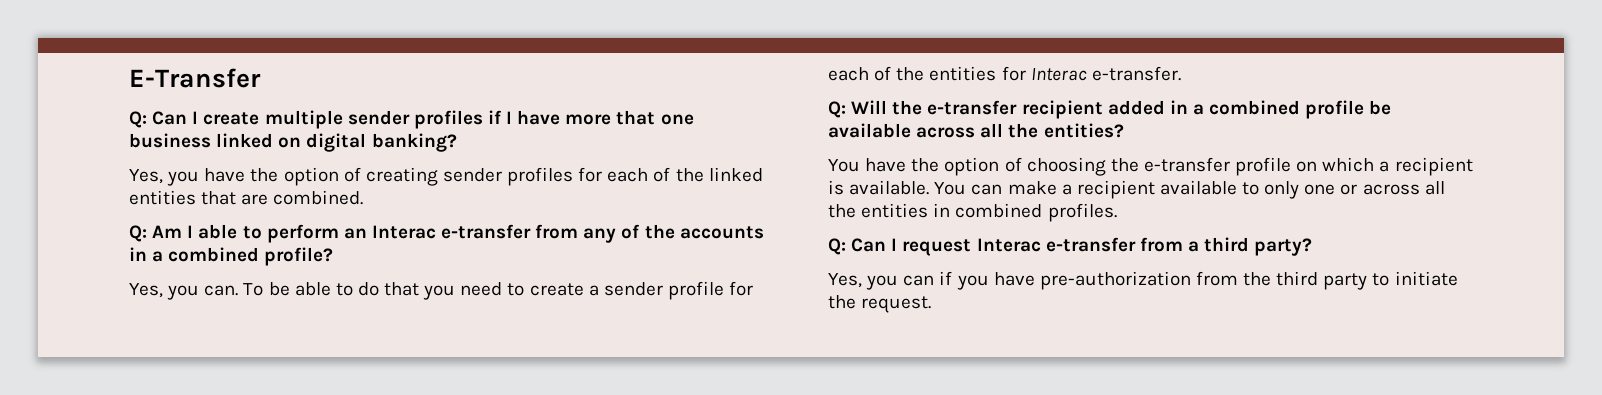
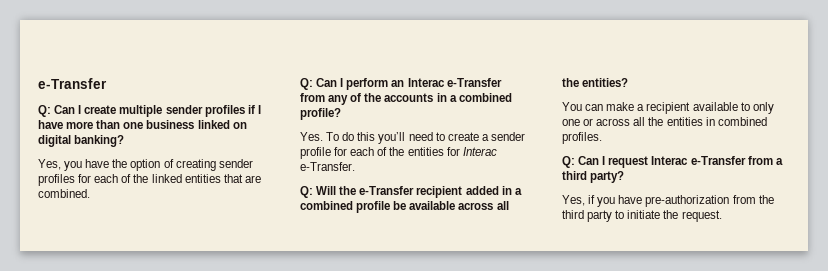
[129,68,261,88] E-Transfer -> [38,78,107,89] e-Transfer
[616,110,656,125] that -> [96,120,121,129] than
[152,224,262,239] Am I able to -> [316,78,344,87] Can I
[441,224,532,239] e-transfer -> [446,78,502,87] e-Transfer
[129,282,456,300] Yes, you can. To be able to do that you -> [300,132,406,144] Yes. To do this you’ll
[1091,66,1181,81] e-transfer. -> [300,162,355,171] e-Transfer.
[927,100,1018,115] e-transfer -> [359,186,415,195] e-Transfer
[865,157,1473,176] [828,180,967,195] have the option of choosing the e-transfer profile on which a recipient is available. You -> (582, 106) none
[1045,237,1136,252] e-transfer -> [690,156,746,165] e-Transfer
[866,275,935,290] you can -> (585, 200) none

